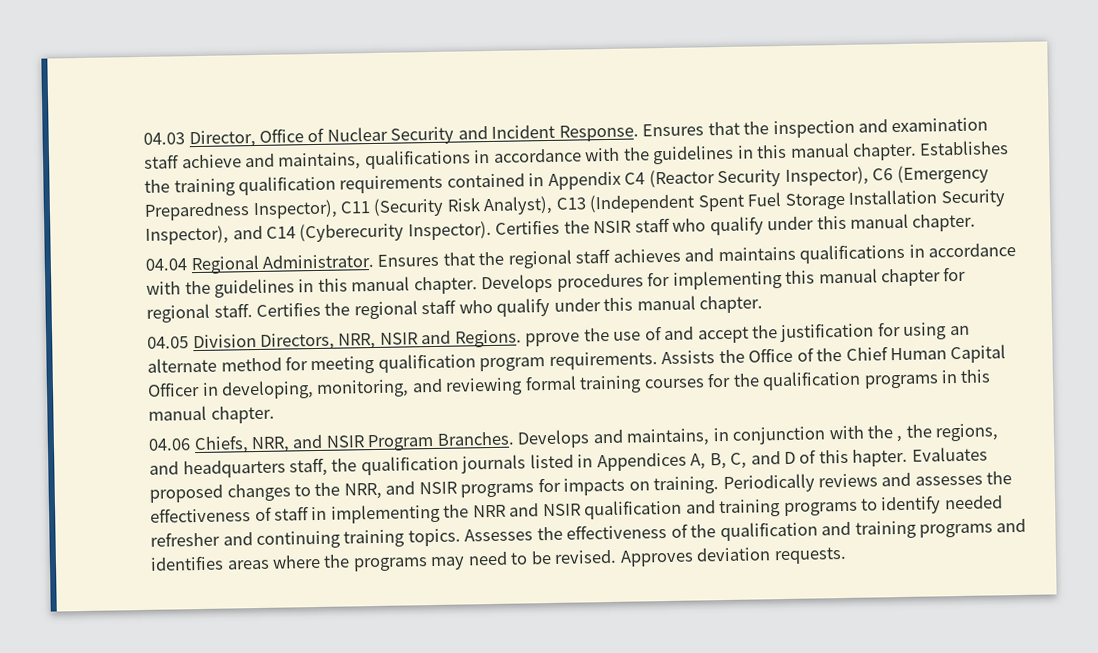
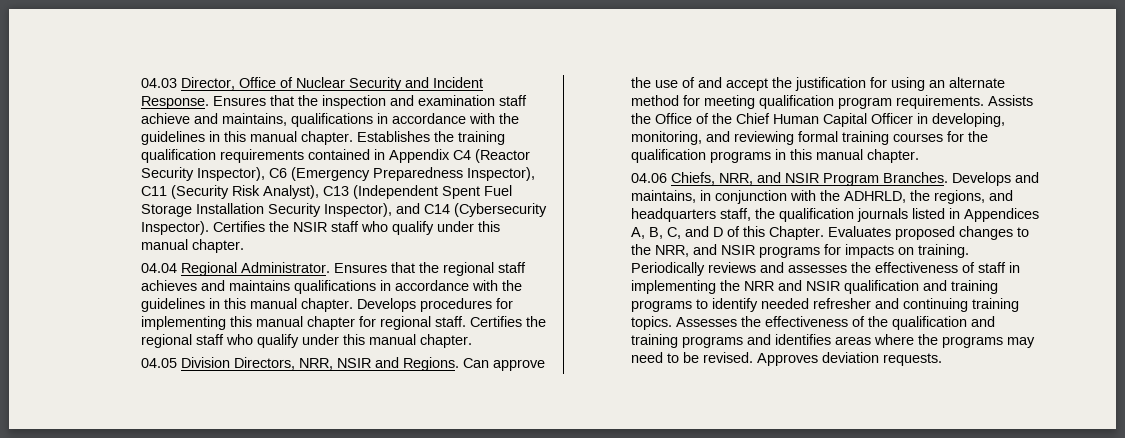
[299,222,405,243] (Cyberecurity -> [454,203,548,217] (Cybersecurity
[525,332,581,347] pprove -> [463,358,546,371] Can approve
[896,434,904,443] , -> [844,191,907,203] ADHRLD,
[852,448,909,467] hapter. -> [769,226,825,240] Chapter.

